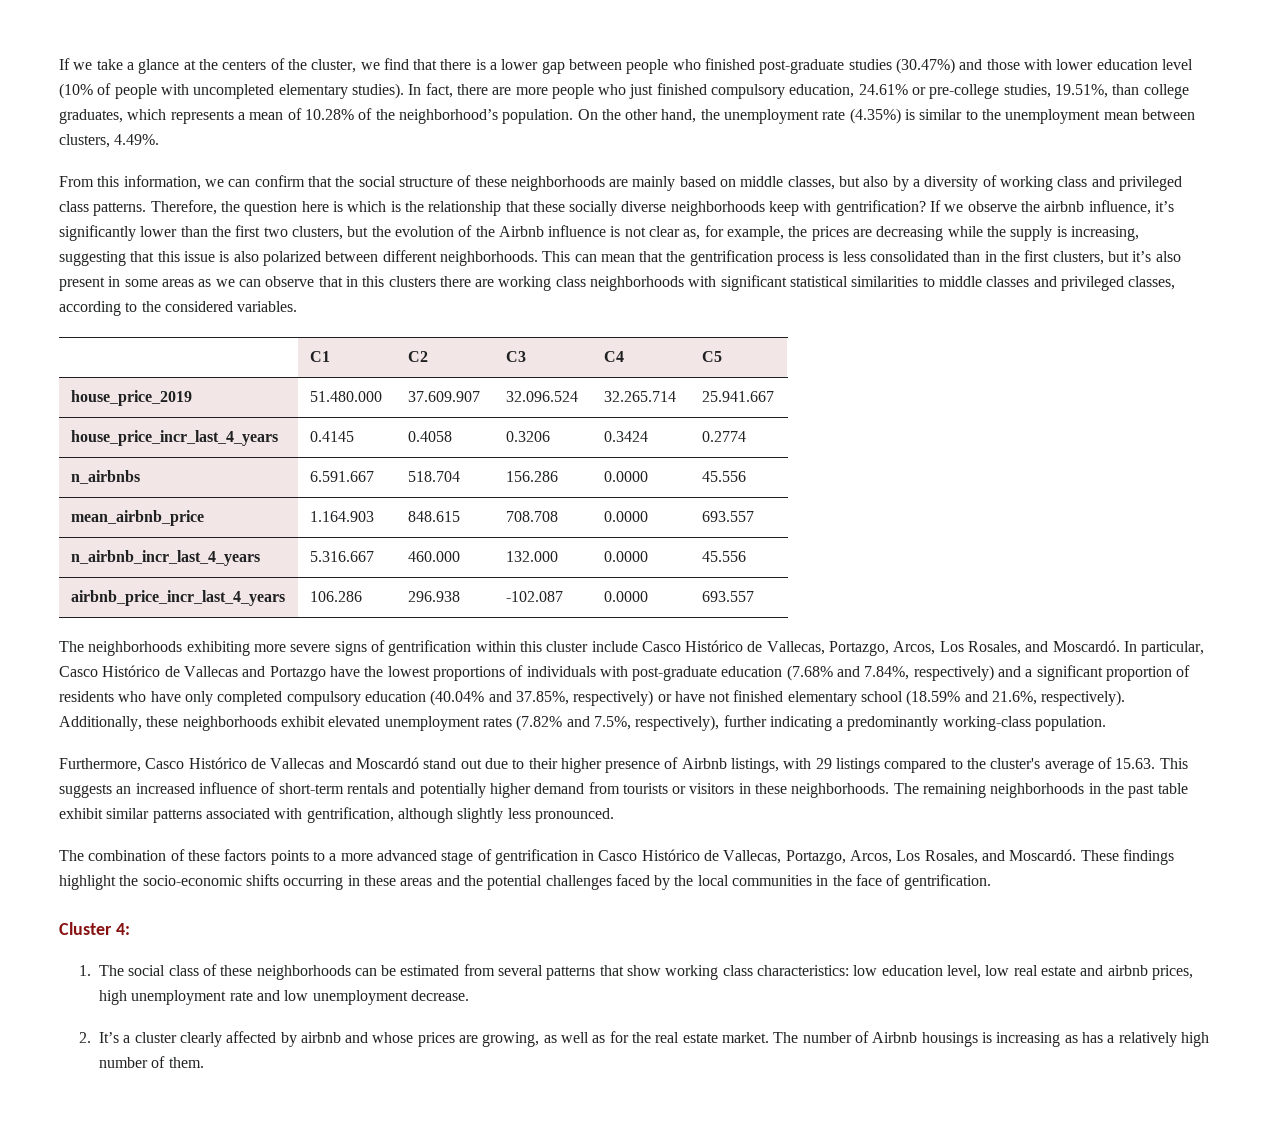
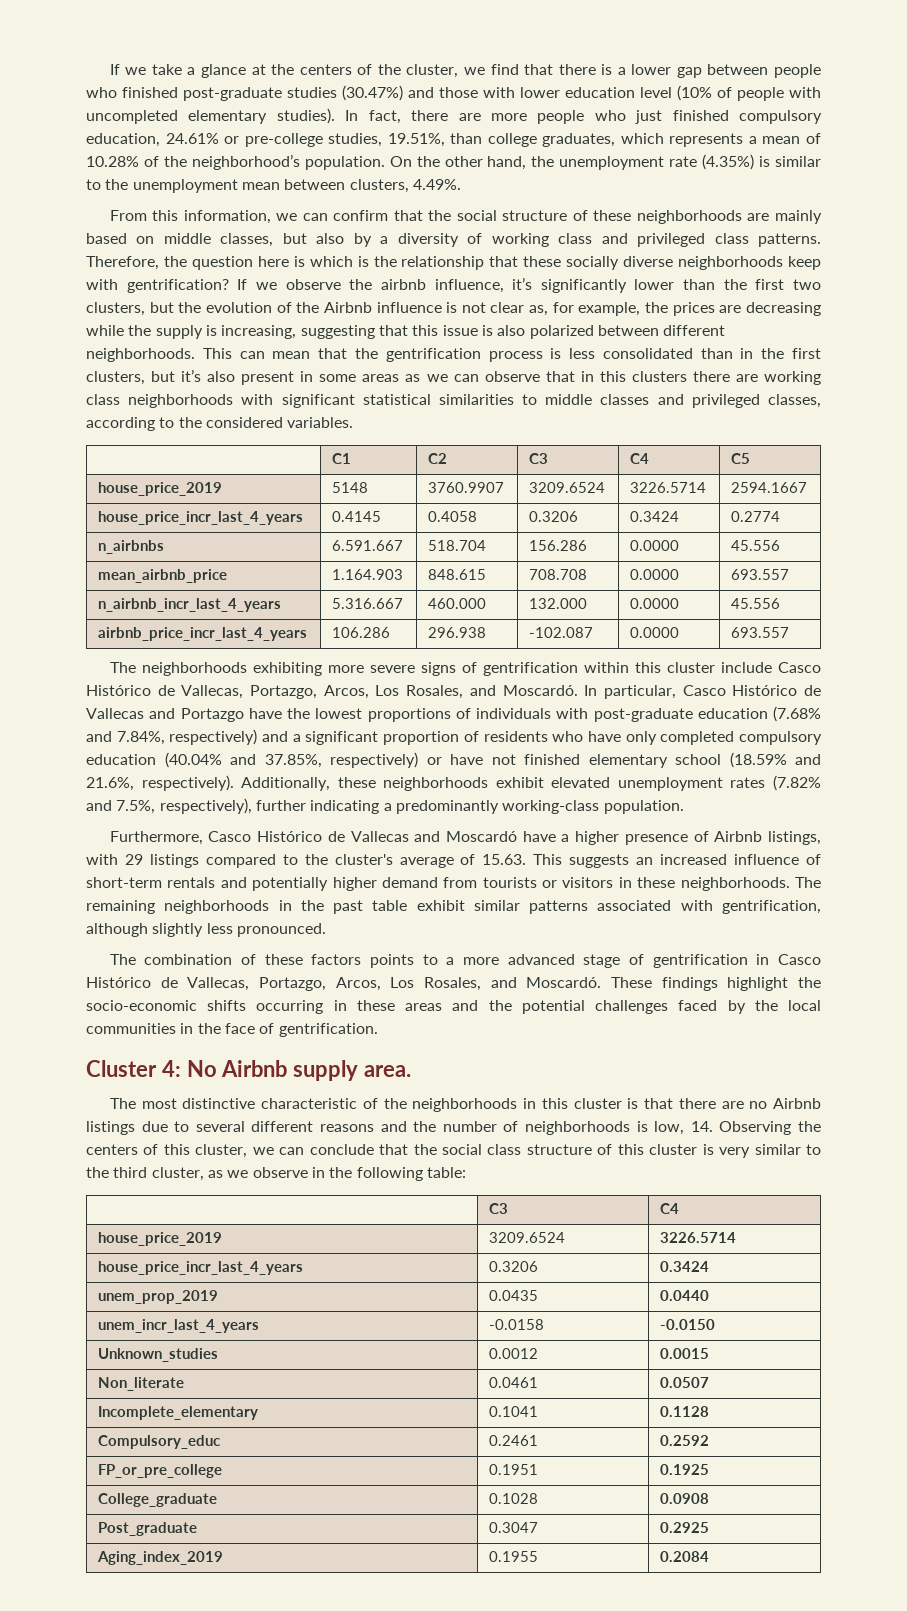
[310,391,383,402] [408,391,481,402] [506,391,579,402] [604,391,677,402] [702,391,775,402] 51.480.000 | 37.609.907 | 32.096.524 | 32.265.714 | 25.941.667 -> [331,482,368,493] [427,482,504,493] [528,482,605,493] [629,482,706,493] [730,482,807,493] 5148 | 3760.9907 | 3209.6524 | 3226.5714 | 2594.1667
[423,758,558,769] stand out due to their -> [522,831,570,842] have a
[78,964,1193,980] [98,990,469,1005] [78,1031,1209,1047] [98,1056,204,1068] // 1. The social class of these neighborhoods can be estimated from several patterns that show working class characteristics: low education level, low real estate and airbnb prices, high unemployment rate and low unemployment decrease. // 2. It’s a cluster clearly affected by airbnb and whose prices are growing, as well as for the real estate market. The number of Airbnb housings is increasing as has a relatively high number of them. -> [186,1060,412,1081] [109,1098,822,1112] [86,1121,822,1135] [86,1144,822,1158] [86,1167,466,1181] [488,1203,508,1214] [659,1203,679,1214] [97,1232,222,1246] [488,1232,565,1243] [659,1232,736,1243] [97,1261,303,1275] [488,1261,538,1272] [659,1261,709,1272] [97,1290,218,1304] [488,1290,538,1301] [659,1290,709,1301] [97,1319,259,1333] [488,1319,544,1330] [659,1319,715,1330] [97,1348,218,1362] [488,1348,538,1359] [659,1348,709,1359] [97,1377,184,1391] [488,1377,538,1388] [659,1377,709,1388] [97,1406,258,1420] [488,1406,538,1417] [659,1406,709,1417] [97,1435,220,1449] [488,1435,538,1446] [659,1435,709,1446] [97,1464,222,1478] [488,1464,538,1475] [659,1464,709,1475] [97,1493,217,1507] [488,1493,538,1504] [659,1493,709,1504] [97,1522,197,1536] [488,1522,538,1533] [659,1522,709,1533] [96,1551,223,1565] [488,1551,538,1562] [659,1551,709,1562] No Airbnb supply area. // The most distinctive characteristic of the neighborhoods in this cluster is that there are no Airbnb listings due to several different reasons and the number of neighborhoods is low, 14. Observing the centers of this cluster, we can conclude that the social class structure of this cluster is very similar to the third cluster, as we observe in the following table: // | C3 | C4 // house_price_2019 | 3209.6524 | 3226.5714 // house_price_incr_last_4_years | 0.3206 | 0.3424 // unem_prop_2019 | 0.0435 | 0.0440 // unem_incr_last_4_years | -0.0158 | -0.0150 // Unknown_studies | 0.0012 | 0.0015 // Non_literate | 0.0461 | 0.0507 // Incomplete_elementary | 0.1041 | 0.1128 // Compulsory_educ | 0.2461 | 0.2592 // FP_or_pre_college | 0.1951 | 0.1925 // College_graduate | 0.1028 | 0.0908 // Post_graduate | 0.3047 | 0.2925 // Aging_index_2019 | 0.1955 | 0.2084

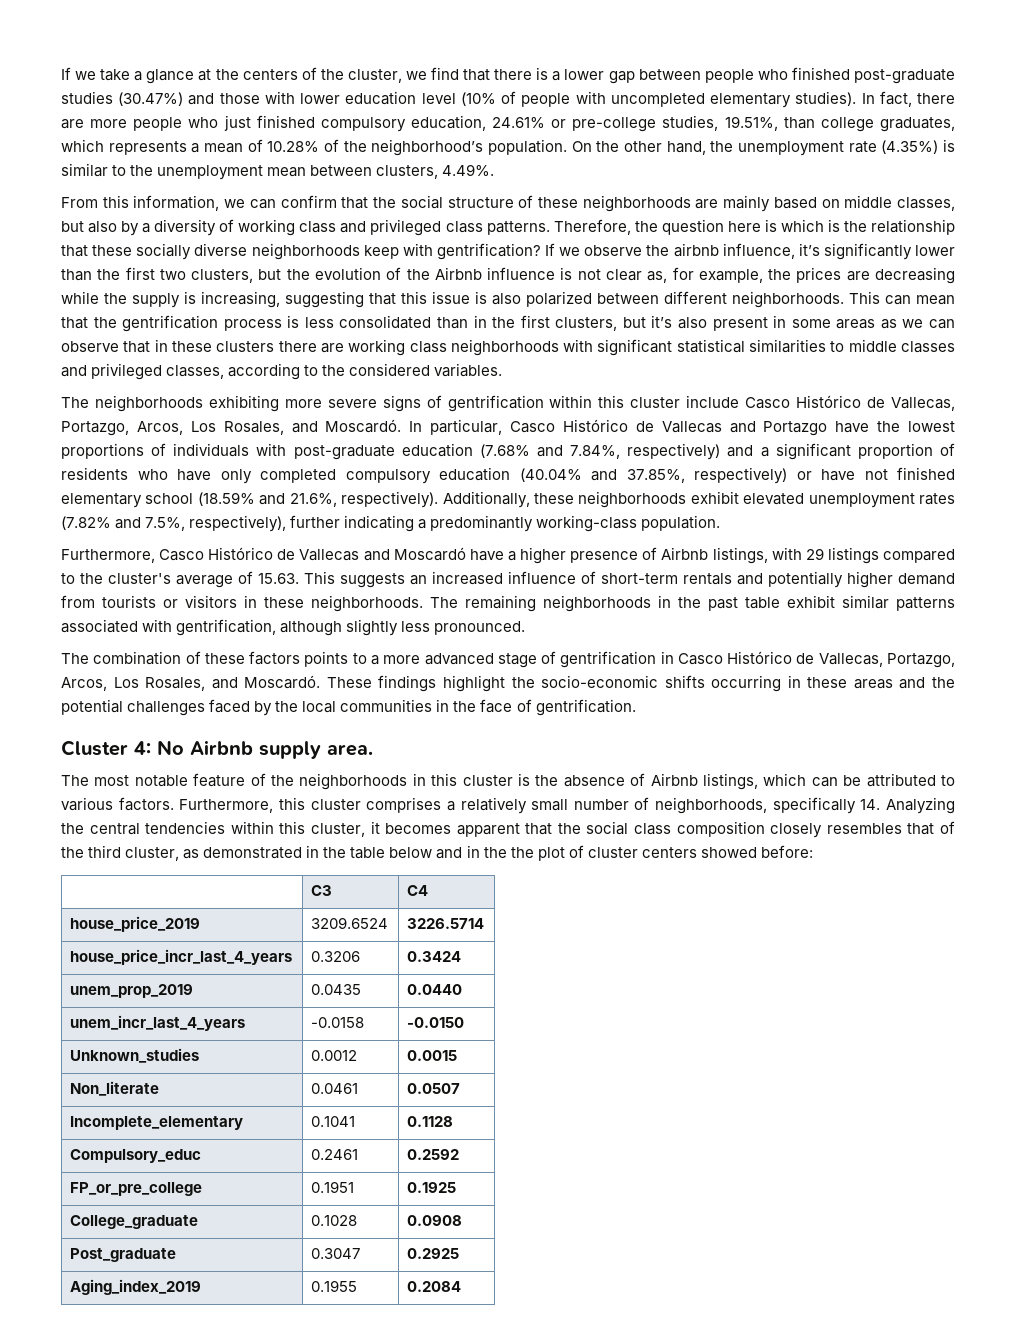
[599,371,626,382] this -> [171,341,212,352] these
[331,453,351,464] [427,453,447,464] [528,453,548,464] [629,453,649,464] [730,453,750,464] [97,482,222,496] [331,482,368,493] [427,482,504,493] [528,482,605,493] [629,482,706,493] [730,482,807,493] [97,511,303,525] [331,511,381,522] [427,511,477,522] [528,511,578,522] [629,511,679,522] [730,511,780,522] [97,540,164,554] [331,540,403,551] [427,540,486,551] [528,540,587,551] [629,540,679,551] [730,540,780,551] [97,569,227,583] [331,569,403,580] [427,569,486,580] [528,569,587,580] [629,569,679,580] [730,569,789,580] [97,598,281,612] [331,598,403,609] [427,598,486,609] [528,598,587,609] [629,598,679,609] [730,598,780,609] [97,627,307,641] [331,627,390,638] [427,627,486,638] [528,627,593,638] [629,627,679,638] [730,627,789,638] // | C1 | C2 | C3 | C4 | C5 // house_price_2019 | 5148 | 3760.9907 | 3209.6524 | 3226.5714 | 2594.1667 // house_price_incr_last_4_years | 0.4145 | 0.4058 | 0.3206 | 0.3424 | 0.2774 // n_airbnbs | 6.591.667 | 518.704 | 156.286 | 0.0000 | 45.556 // mean_airbnb_price | 1.164.903 | 848.615 | 708.708 | 0.0000 | 693.557 // n_airbnb_incr_last_4_years | 5.316.667 | 460.000 | 132.000 | 0.0000 | 45.556 // airbnb_price_incr_last_4_years | 106.286 | 296.938 | -102.087 | 0.0000 | 693.557 -> (503, 370) none
[182,1098,358,1109] distinctive characteristic -> [134,773,246,787] notable feature
[644,1098,822,1109] [86,1121,822,1135] [86,1144,822,1158] [86,1167,466,1181] that there are no Airbnb listings due to several different reasons and the number of neighborhoods is low, 14. Observing the centers of this cluster, we can conclude that the social class structure of this cluster is very similar to the third cluster, as we observe in the following table: -> [535,773,955,790] [61,797,955,814] [61,821,956,838] [61,845,813,861] the absence of Airbnb listings, which can be attributed to various factors. Furthermore, this cluster comprises a relatively small number of neighborhoods, specifically 14. Analyzing the central tendencies within this cluster, it becomes apparent that the social class composition closely resembles that of the third cluster, as demonstrated in the table below and in the the plot of cluster centers showed before:

